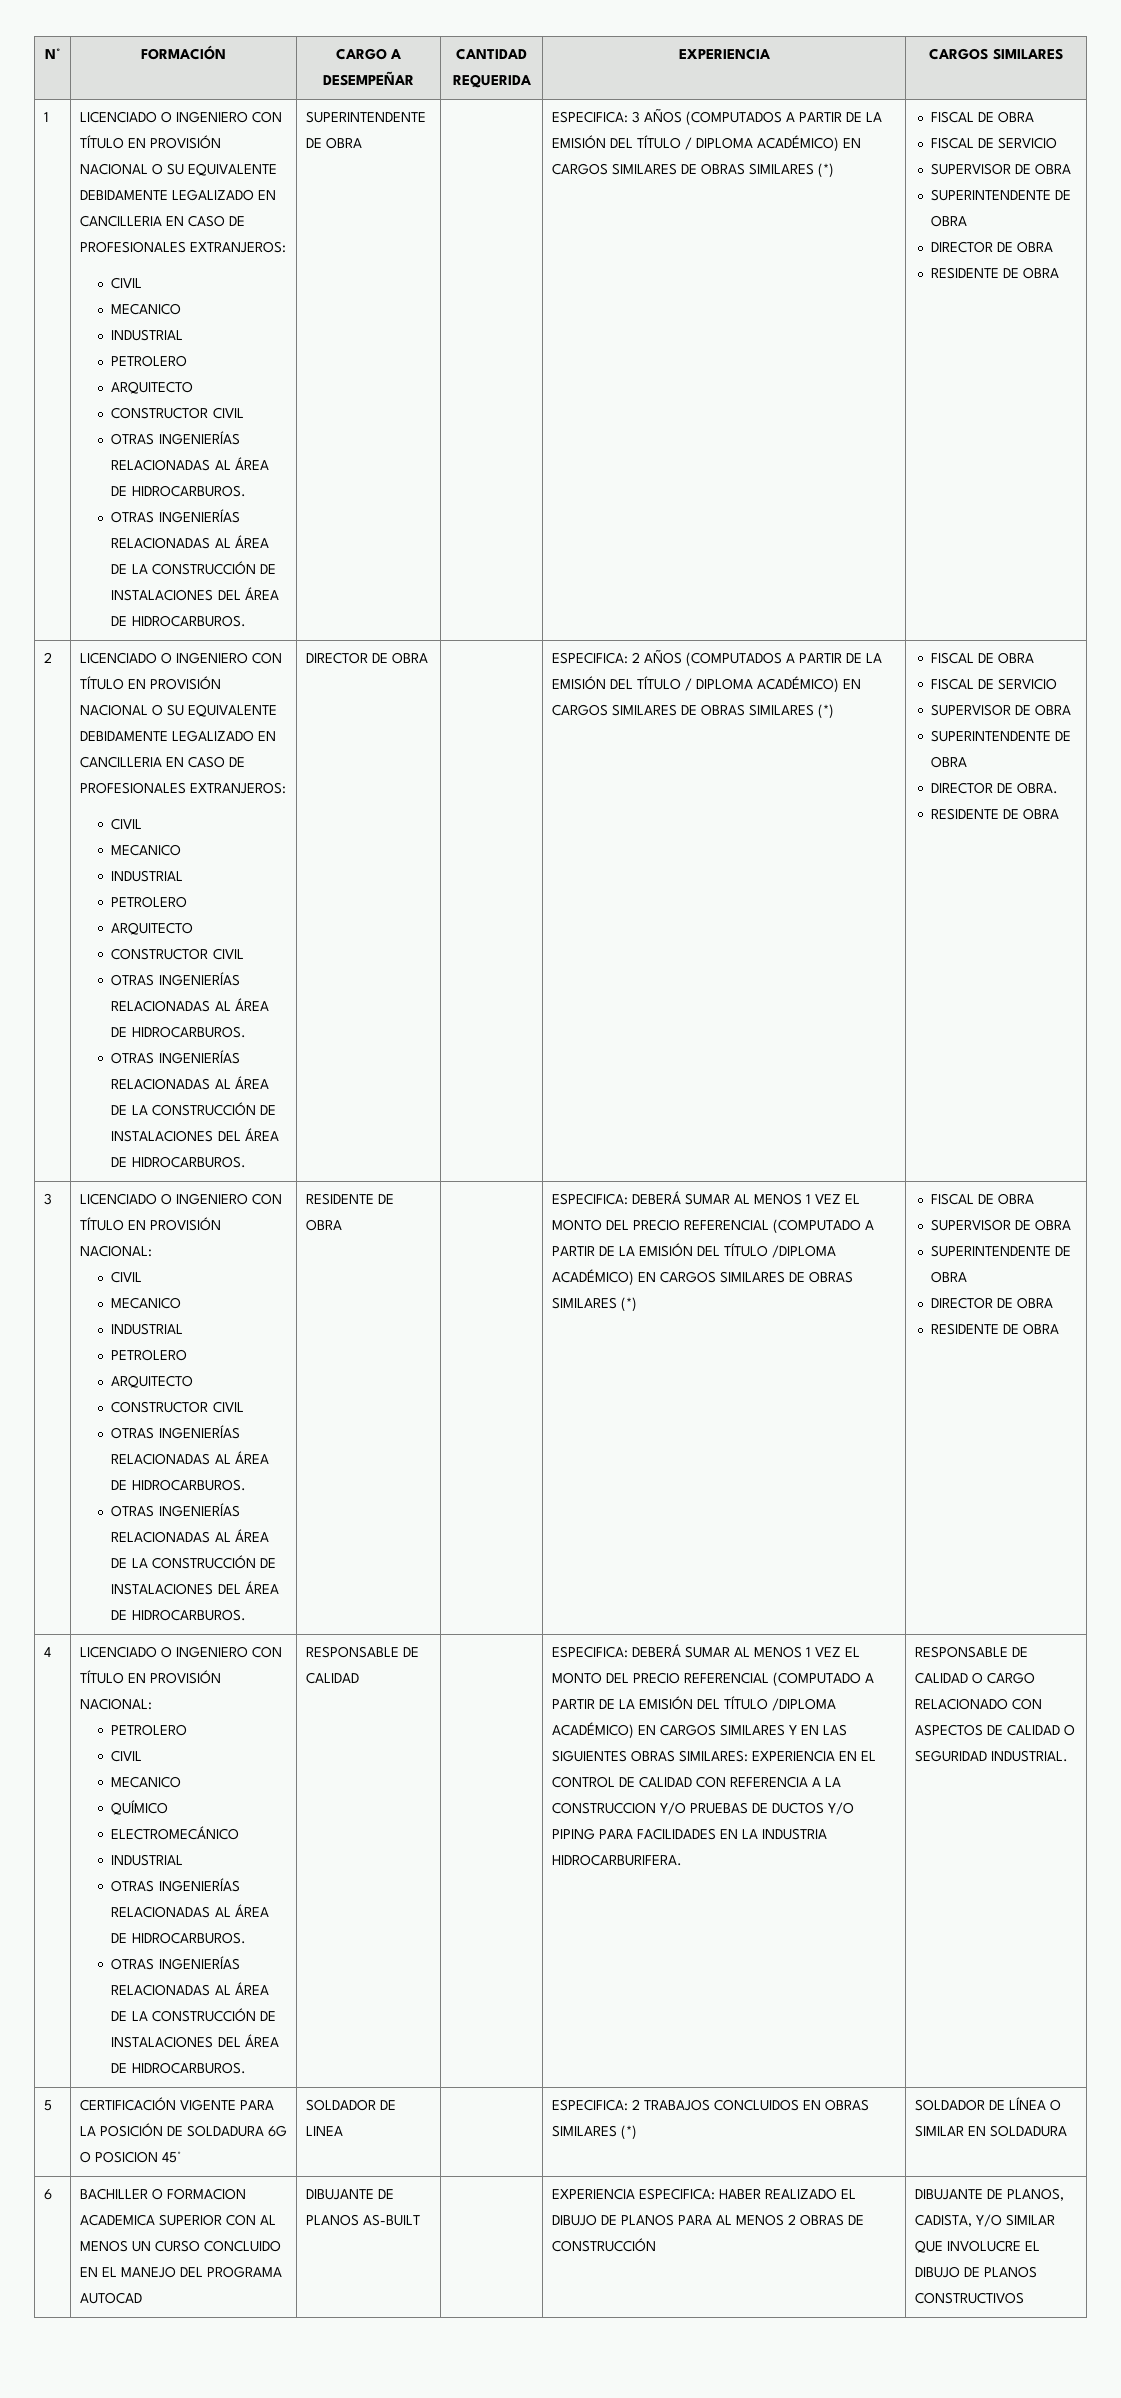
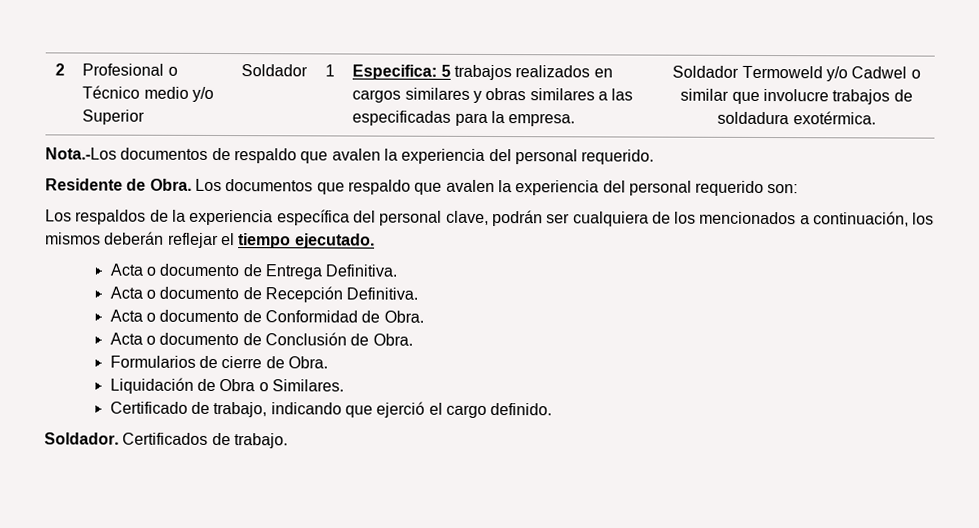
[44,48,61,59] [141,45,226,60] [335,48,402,60] [323,71,414,86] [456,48,527,60] [452,74,531,88] [678,48,770,60] [929,48,1063,60] [43,112,49,122] [79,111,283,123] [79,135,221,149] [79,163,278,176] [79,189,276,201] [79,215,246,227] [79,241,286,253] [111,277,143,289] [111,303,182,315] [111,329,184,341] [111,355,188,367] [111,381,194,394] [111,407,244,419] [111,431,240,445] [111,457,269,471] [111,485,246,497] [111,509,240,523] [111,535,269,549] [111,561,276,575] [111,587,279,601] [111,615,246,627] [305,111,426,123] [305,137,362,149] [551,109,883,126] [551,135,862,152] [551,163,835,178] [931,111,1035,123] [931,137,1058,149] [931,163,1072,175] [931,189,1072,201] [931,215,968,227] [931,241,1054,253] [931,267,1060,279] [43,652,52,663] [79,652,283,664] [79,676,221,690] [79,704,278,717] [79,730,276,742] [79,756,246,768] [79,782,286,794] [111,818,143,830] [111,844,182,856] [111,870,184,882] [111,896,188,908] [111,922,194,935] [111,948,244,960] [111,972,240,986] [111,998,269,1012] [111,1026,246,1038] [111,1050,240,1064] [111,1076,269,1090] [111,1102,276,1116] [111,1128,279,1142] [111,1156,246,1168] [305,652,428,664] [551,650,883,667] [551,676,862,693] [551,704,835,719] [931,652,1035,664] [931,678,1058,690] [931,704,1072,716] [931,730,1072,742] [931,756,968,768] [931,782,1059,794] [931,808,1060,820] [43,1193,52,1205] [79,1193,283,1205] [79,1217,221,1231] [79,1245,152,1257] [111,1271,143,1283] [111,1297,182,1309] [111,1323,184,1335] [111,1349,188,1361] [111,1375,194,1388] [111,1401,244,1413] [111,1425,240,1439] [111,1451,269,1465] [111,1479,246,1491] [111,1503,240,1517] [111,1529,269,1543] [111,1555,276,1569] [111,1581,279,1595] [111,1609,246,1621] [305,1193,394,1205] [305,1219,342,1231] [551,1191,861,1205] [551,1219,875,1234] [551,1243,837,1258] [551,1269,854,1286] [551,1297,637,1312] [931,1193,1035,1205] [931,1219,1072,1231] [931,1245,1072,1257] [931,1271,968,1283] [931,1297,1054,1309] [931,1323,1060,1335] [43,1647,51,1657] [79,1646,283,1658] [79,1670,221,1684] [79,1698,152,1710] [111,1724,188,1736] [111,1750,143,1762] [111,1776,182,1788] [111,1800,169,1815] [111,1826,240,1840] [111,1854,184,1866] [111,1878,240,1892] [111,1904,269,1918] [111,1932,246,1944] [111,1956,240,1970] [111,1982,269,1996] [111,2008,276,2022] [111,2034,279,2048] [111,2062,246,2074] [305,1646,419,1658] [305,1672,359,1684] [551,1644,861,1658] [551,1672,875,1687] [551,1696,837,1711] [551,1722,848,1739] [551,1750,877,1762] [551,1776,842,1788] [551,1802,855,1815] [551,1828,828,1840] [551,1854,682,1866] [914,1646,1028,1658] [914,1672,1035,1684] [914,1698,1042,1710] [914,1724,1076,1736] [914,1750,1068,1762] [43,2100,52,2111] [79,2097,274,2111] [79,2123,288,2137] [79,2151,181,2163] [305,2099,396,2111] [305,2126,343,2136] [551,2099,870,2111] [551,2125,637,2140] [914,2097,1062,2111] [914,2125,1067,2137] [43,2189,52,2200] [79,2188,246,2200] [79,2214,277,2226] [79,2240,282,2252] [79,2266,283,2278] [79,2292,142,2304] [305,2189,394,2200] [305,2214,420,2226] [551,2188,857,2200] [551,2214,865,2226] [551,2238,656,2252] [914,2188,1064,2201] [914,2214,1055,2227] [914,2240,1040,2253] [914,2266,1037,2278] [914,2292,1024,2304] N° | FORMACIÓN | CARGO A DESEMPEÑAR | CANTIDAD REQUERIDA | EXPERIENCIA | CARGOS SIMILARES // 1 | LICENCIADO O INGENIERO CON TÍTULO EN PROVISIÓN NACIONAL O SU EQUIVALENTE DEBIDAMENTE LEGALIZADO EN CANCILLERIA EN CASO DE PROFESIONALES EXTRANJEROS: // CIVIL // MECANICO // INDUSTRIAL // PETROLERO // ARQUITECTO // CONSTRUCTOR CIVIL // OTRAS INGENIERÍAS RELACIONADAS AL ÁREA DE HIDROCARBUROS. // OTRAS INGENIERÍAS RELACIONADAS AL ÁREA DE LA CONSTRUCCIÓN DE INSTALACIONES DEL ÁREA DE HIDROCARBUROS. | SUPERINTENDENTE DE OBRA | | ESPECIFICA: 3 AÑOS (COMPUTADOS A PARTIR DE LA EMISIÓN DEL TÍTULO / DIPLOMA ACADÉMICO) EN CARGOS SIMILARES DE OBRAS SIMILARES (*) | FISCAL DE OBRA // FISCAL DE SERVICIO // SUPERVISOR DE OBRA // SUPERINTENDENTE DE OBRA // DIRECTOR DE OBRA // RESIDENTE DE OBRA // 2 | LICENCIADO O INGENIERO CON TÍTULO EN PROVISIÓN NACIONAL O SU EQUIVALENTE DEBIDAMENTE LEGALIZADO EN CANCILLERIA EN CASO DE PROFESIONALES EXTRANJEROS: // CIVIL // MECANICO // INDUSTRIAL // PETROLERO // ARQUITECTO // CONSTRUCTOR CIVIL // OTRAS INGENIERÍAS RELACIONADAS AL ÁREA DE HIDROCARBUROS. // OTRAS INGENIERÍAS RELACIONADAS AL ÁREA DE LA CONSTRUCCIÓN DE INSTALACIONES DEL ÁREA DE HIDROCARBUROS. | DIRECTOR DE OBRA | | ESPECIFICA: 2 AÑOS (COMPUTADOS A PARTIR DE LA EMISIÓN DEL TÍTULO / DIPLOMA ACADÉMICO) EN CARGOS SIMILARES DE OBRAS SIMILARES (*) | FISCAL DE OBRA // FISCAL DE SERVICIO // SUPERVISOR DE OBRA // SUPERINTENDENTE DE OBRA // DIRECTOR DE OBRA. // RESIDENTE DE OBRA // 3 | LICENCIADO O INGENIERO CON TÍTULO EN PROVISIÓN NACIONAL: // CIVIL // MECANICO // INDUSTRIAL // PETROLERO // ARQUITECTO // CONSTRUCTOR CIVIL // OTRAS INGENIERÍAS RELACIONADAS AL ÁREA DE HIDROCARBUROS. // OTRAS INGENIERÍAS RELACIONADAS AL ÁREA DE LA CONSTRUCCIÓN DE INSTALACIONES DEL ÁREA DE HIDROCARBUROS. | RESIDENTE DE OBRA | | ESPECIFICA: DEBERÁ SUMAR AL MENOS 1 VEZ EL MONTO DEL PRECIO REFERENCIAL (COMPUTADO A PARTIR DE LA EMISIÓN DEL TÍTULO /DIPLOMA ACADÉMICO) EN CARGOS SIMILARES DE OBRAS SIMILARES (*) | FISCAL DE OBRA // SUPERVISOR DE OBRA // SUPERINTENDENTE DE OBRA // DIRECTOR DE OBRA // RESIDENTE DE OBRA // 4 | LICENCIADO O INGENIERO CON TÍTULO EN PROVISIÓN NACIONAL: // PETROLERO // CIVIL // MECANICO // QUÍMICO // ELECTROMECÁNICO // INDUSTRIAL // OTRAS INGENIERÍAS RELACIONADAS AL ÁREA DE HIDROCARBUROS. // OTRAS INGENIERÍAS RELACIONADAS AL ÁREA DE LA CONSTRUCCIÓN DE INSTALACIONES DEL ÁREA DE HIDROCARBUROS. | RESPONSABLE DE CALIDAD | | ESPECIFICA: DEBERÁ SUMAR AL MENOS 1 VEZ EL MONTO DEL PRECIO REFERENCIAL (COMPUTADO A PARTIR DE LA EMISIÓN DEL TÍTULO /DIPLOMA ACADÉMICO) EN CARGOS SIMILARES Y EN LAS SIGUIENTES OBRAS SIMILARES: EXPERIENCIA EN EL CONTROL DE CALIDAD CON REFERENCIA A LA CONSTRUCCION Y/O PRUEBAS DE DUCTOS Y/O PIPING PARA FACILIDADES EN LA INDUSTRIA HIDROCARBURIFERA. | RESPONSABLE DE CALIDAD O CARGO RELACIONADO CON ASPECTOS DE CALIDAD O SEGURIDAD INDUSTRIAL. // 5 | CERTIFICACIÓN VIGENTE PARA LA POSICIÓN DE SOLDADURA 6G O POSICION 45° | SOLDADOR DE LINEA | | ESPECIFICA: 2 TRABAJOS CONCLUIDOS EN OBRAS SIMILARES (*) | SOLDADOR DE LÍNEA O SIMILAR EN SOLDADURA // 6 | BACHILLER O FORMACION ACADEMICA SUPERIOR CON AL MENOS UN CURSO CONCLUIDO EN EL MANEJO DEL PROGRAMA AUTOCAD | DIBUJANTE DE PLANOS AS-BUILT | | EXPERIENCIA ESPECIFICA: HABER REALIZADO EL DIBUJO DE PLANOS PARA AL MENOS 2 OBRAS DE CONSTRUCCIÓN | DIBUJANTE DE PLANOS, CADISTA, Y/O SIMILAR QUE INVOLUCRE EL DIBUJO DE PLANOS CONSTRUCTIVOS -> [55,63,65,76] [82,63,178,76] [82,85,214,102] [82,109,146,125] [240,64,308,77] [325,64,335,77] [352,64,613,81] [352,87,634,103] [352,110,576,127] [672,65,921,82] [680,88,913,105] [717,111,876,125] [45,147,655,165] [45,178,799,197] [45,209,935,227] [45,231,375,249] [109,263,398,280] [109,286,419,303] [109,309,424,323] [109,332,413,346] [109,355,328,369] [109,377,344,394] [109,401,553,418] [44,432,288,449] 2 | Profesional o Técnico medio y/o Superior | Soldador | 1 | Especifica: 5 trabajos realizados en cargos similares y obras similares a las especificadas para la empresa. | Soldador Termoweld y/o Cadwel o similar que involucre trabajos de soldadura exotérmica. // Nota.-Los documentos de respaldo que avalen la experiencia del personal requerido. // Residente de Obra. Los documentos que respaldo que avalen la experiencia del personal requerido son: // Los respaldos de la experiencia específica del personal clave, podrán ser cualquiera de los mencionados a continuación, los mismos deberán reflejar el tiempo ejecutado. // Acta o documento de Entrega Definitiva. // Acta o documento de Recepción Definitiva. // Acta o documento de Conformidad de Obra. // Acta o documento de Conclusión de Obra. // Formularios de cierre de Obra. // Liquidación de Obra o Similares. // Certificado de trabajo, indicando que ejerció el cargo definido. // Soldador. Certificados de trabajo.

